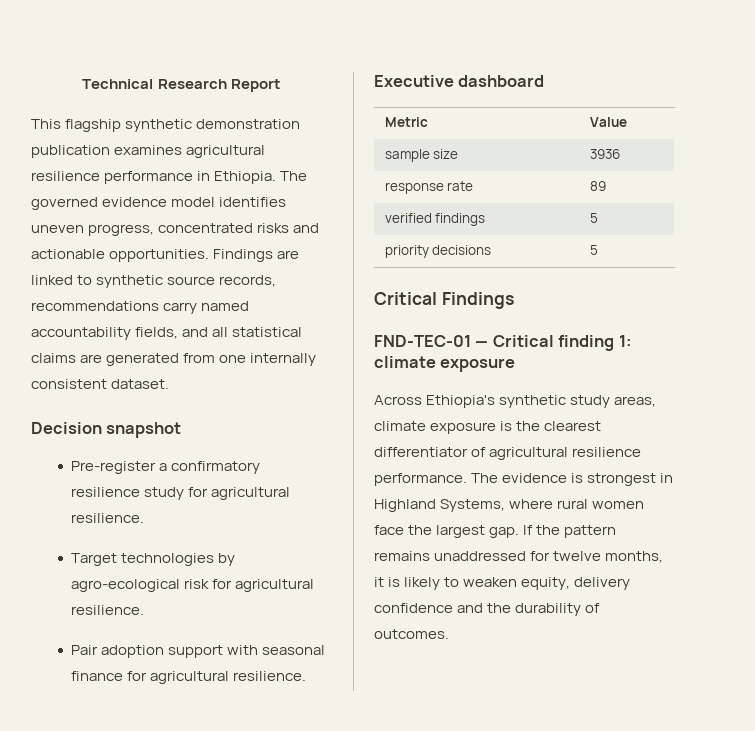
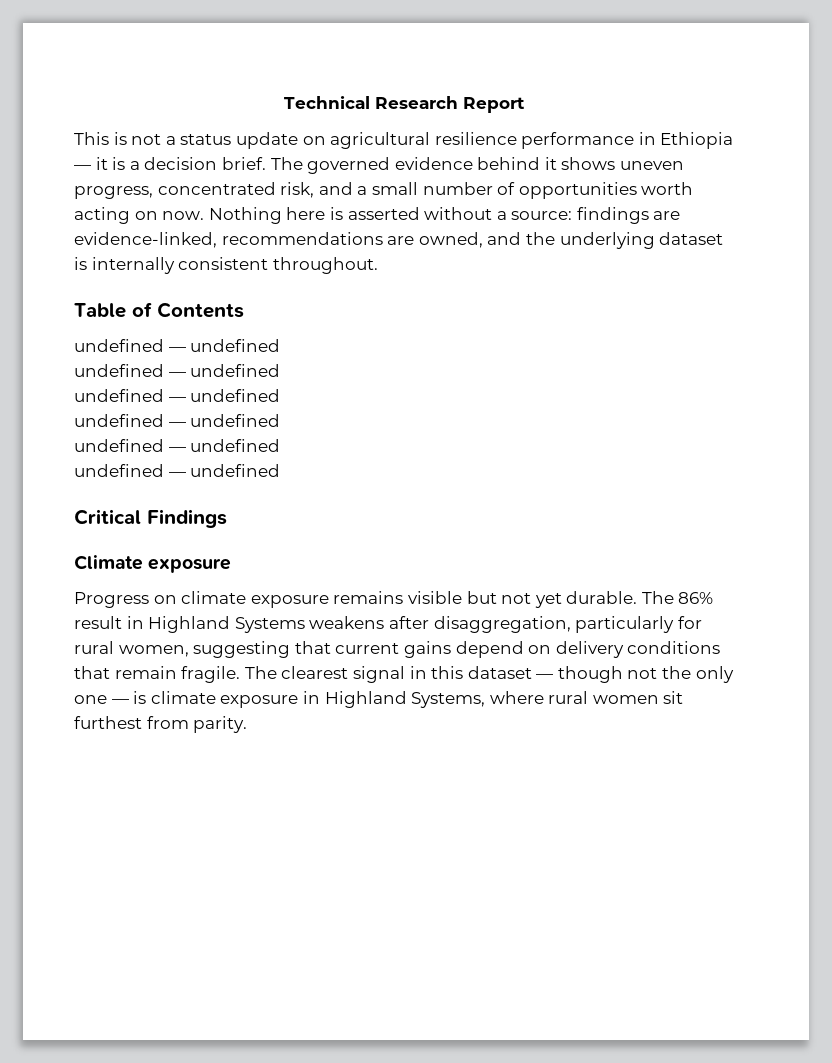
[65,119,301,132] [31,145,266,158] [31,171,308,184] [31,197,287,210] [31,223,320,236] [31,249,300,262] [31,275,277,288] [31,301,250,314] [31,327,303,340] [31,353,317,366] [31,379,170,389] [31,422,182,438] [71,461,261,474] [71,487,291,500] [71,513,145,523] [71,553,236,566] [71,579,315,592] [71,605,145,615] [71,645,326,658] [71,671,307,684] [374,75,545,87] [384,117,428,127] [589,117,627,127] [384,149,459,162] [589,149,620,159] [384,181,474,194] [589,181,606,191] [384,213,486,226] [589,213,598,223] [384,245,492,258] [589,245,598,255] [374,292,514,309] [374,335,632,351] [374,356,516,372] [374,395,657,408] [374,421,602,434] [374,447,642,460] [374,473,657,486] flagship synthetic demonstration publication examines agricultural resilience performance in Ethiopia. The governed evidence model identifies uneven progress, concentrated risks and actionable opportunities. Findings are linked to synthetic source records, recommendations carry named accountability fields, and all statistical claims are generated from one internally consistent dataset. // Decision snapshot // Pre-register a confirmatory resilience study for agricultural resilience. // Target technologies by agro-ecological risk for agricultural resilience. // Pair adoption support with seasonal finance for agricultural resilience. // Executive dashboard // Metric | Value // sample size | 3936 // response rate | 89 // verified findings | 5 // priority decisions | 5 // Critical Findings // FND-TEC-01 — Critical finding 1: climate exposure // Across Ethiopia's synthetic study areas, climate exposure is the clearest differentiator of agricultural resilience performance. The evidence is strongest -> [113,132,734,149] [74,157,685,174] [74,182,694,199] [74,207,681,224] [74,232,724,249] [74,257,378,274] [74,302,244,318] [74,339,281,352] [74,364,281,377] [74,389,281,402] [74,414,281,427] [74,439,281,452] [74,464,281,477] [74,509,227,528] [74,555,232,573] [74,591,714,608] [74,616,702,633] [74,641,721,658] [74,666,734,683] [74,691,299,708] is not a status update on agricultural resilience performance in Ethiopia — it is a decision brief. The governed evidence behind it shows uneven progress, concentrated risk, and a small number of opportunities worth acting on now. Nothing here is asserted without a source: findings are evidence-linked, recommendations are owned, and the underlying dataset is internally consistent throughout. // Table of Contents // undefined — undefined // undefined — undefined // undefined — undefined // undefined — undefined // undefined — undefined // undefined — undefined // Critical Findings // Climate exposure // Progress on climate exposure remains visible but not yet durable. The 86% result in Highland Systems weakens after disaggregation, particularly for rural women, suggesting that current gains depend on delivery conditions that remain fragile. The clearest signal in this dataset — though not the only one — is climate exposure
[374,525,617,538] [374,551,664,563] [374,577,631,590] [374,603,601,616] [374,629,449,639] face the largest gap. If the pattern remains unaddressed for twelve months, it is likely to weaken equity, delivery confidence and the durability of outcomes. -> [663,691,684,704] [74,716,248,733] sit furthest from parity.

